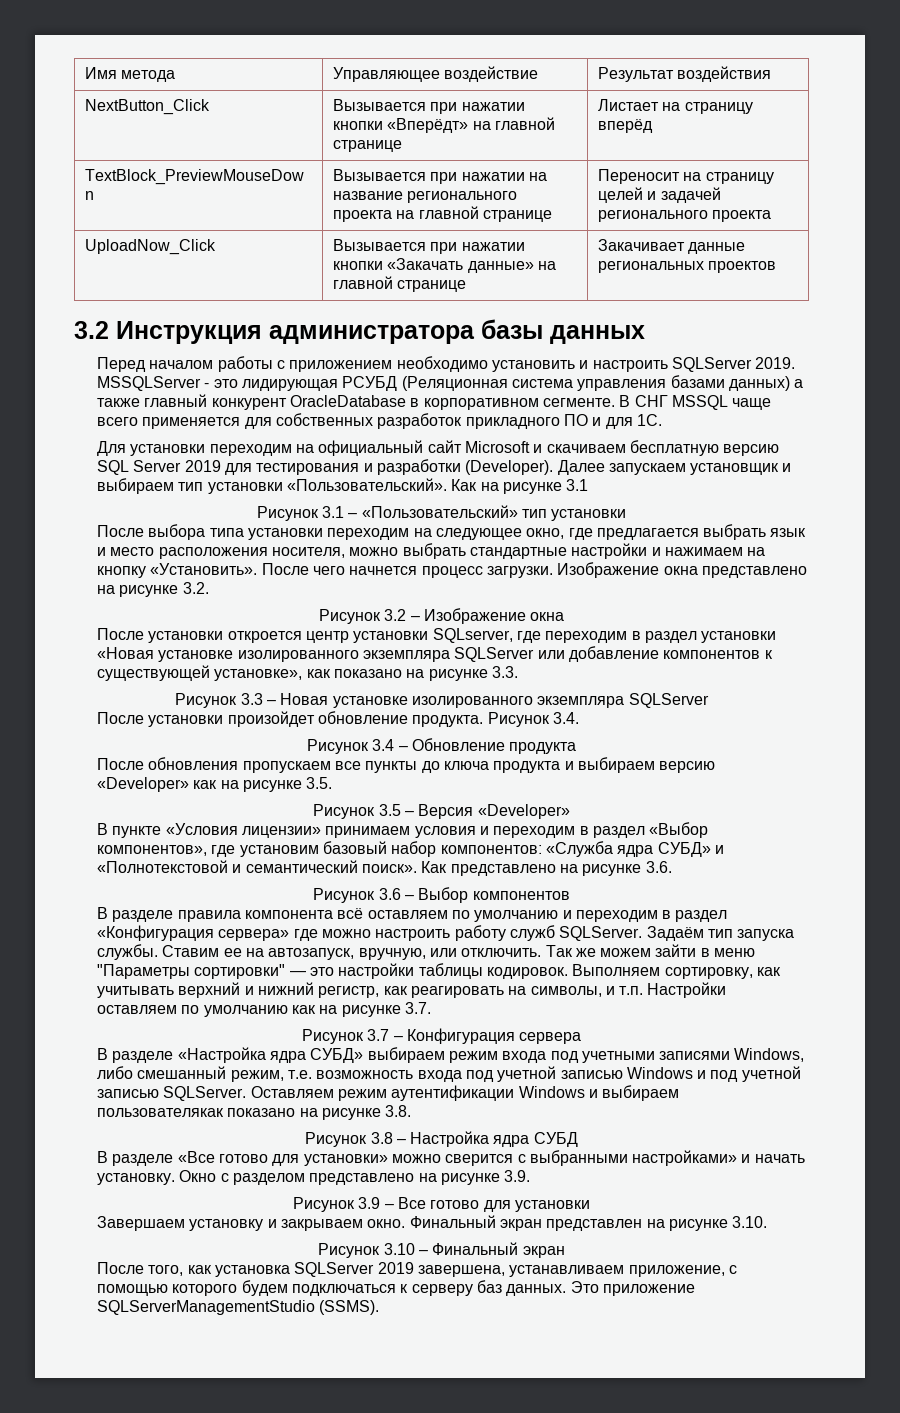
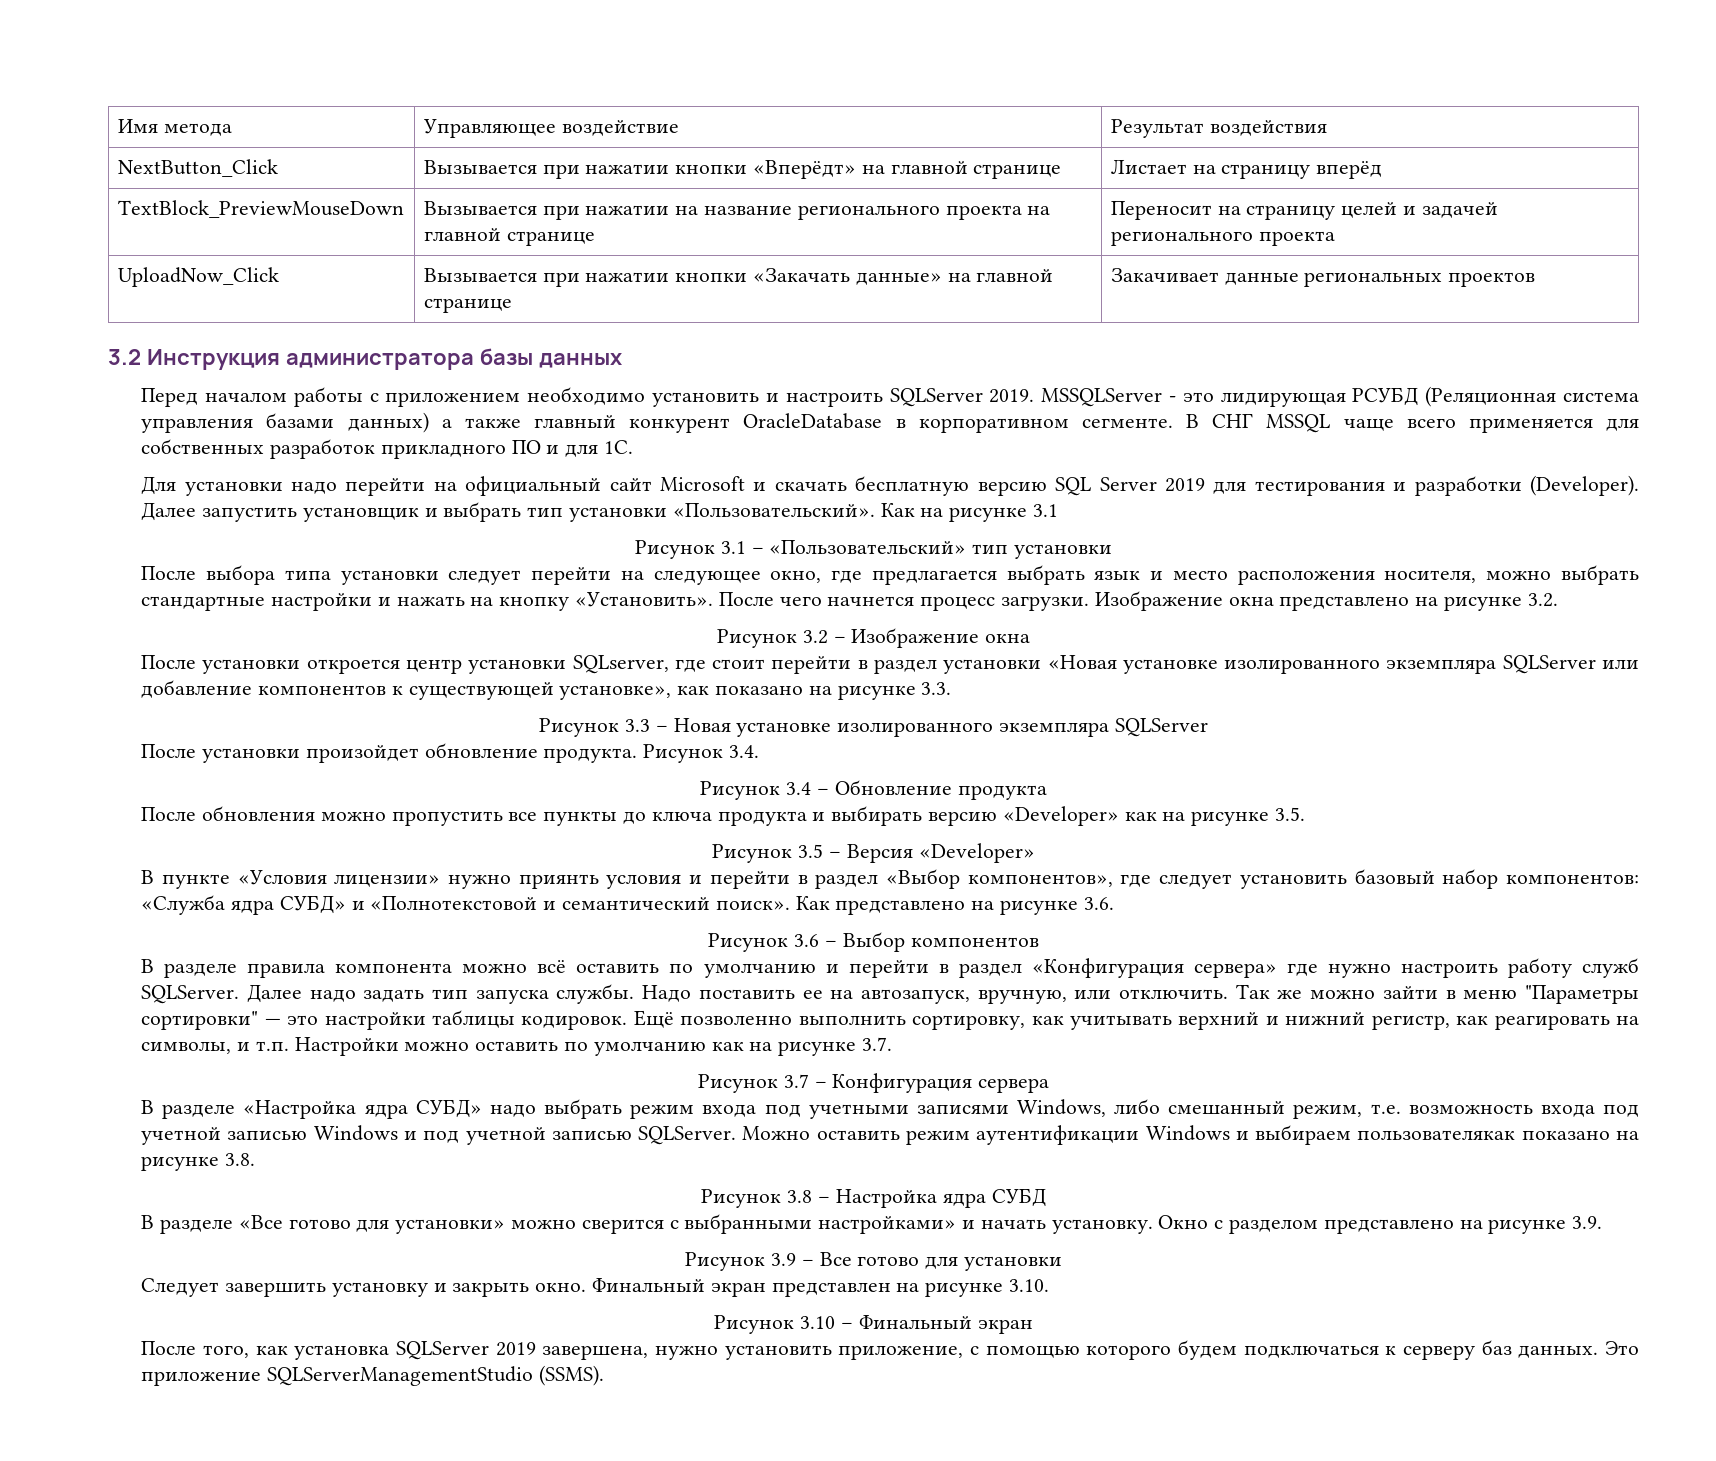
[209,444,292,456] переходим -> [291,478,426,496] надо перейти
[546,444,626,453] скачиваем -> [774,481,847,491] скачать
[608,463,686,475] запускаем -> [201,507,297,522] запустить
[96,478,174,494] выбираем -> [443,502,522,522] выбрать
[327,528,410,540] переходим -> [448,567,612,585] следует перейти
[664,547,743,556] нажимаем -> [396,596,465,606] нажать
[545,631,628,643] переходим -> [712,656,852,674] стоит перейти
[242,761,331,773] пропускаем -> [320,811,503,826] можно пропустить
[577,757,655,773] выбираем -> [831,806,923,826] выбирать
[325,826,411,838] принимаем -> [448,874,599,889] нужно приянть
[493,826,576,838] переходим -> [709,871,790,889] перейти
[239,845,319,857] установим -> [1159,874,1347,889] следует установить
[337,908,448,919] всё оставляем -> [462,960,660,973] можно всё оставить
[575,910,658,922] переходим -> [848,960,929,978] перейти
[321,929,371,938] можно -> [1327,964,1391,978] нужно
[646,926,704,941] Задаём -> [246,984,425,1003] Далее надо задать
[162,945,220,957] Ставим -> [642,985,795,1002] Надо поставить
[600,948,652,957] можем -> [1310,990,1376,999] можно
[572,964,661,976] Выполняем -> [633,1010,906,1028] Ещё позволенно выполнить
[96,1005,177,1014] оставляем -> [404,1041,559,1051] можно оставить
[367,1047,445,1063] выбираем -> [489,1099,623,1119] надо выбрать
[250,1086,334,1098] Оставляем -> [742,1126,900,1140] Можно оставить
[96,1216,185,1231] Завершаем -> [141,1278,326,1297] Следует завершить
[280,1219,363,1231] закрываем -> [452,1282,530,1297] закрыть
[509,1265,625,1277] устанавливаем -> [654,1345,832,1360] нужно установить

